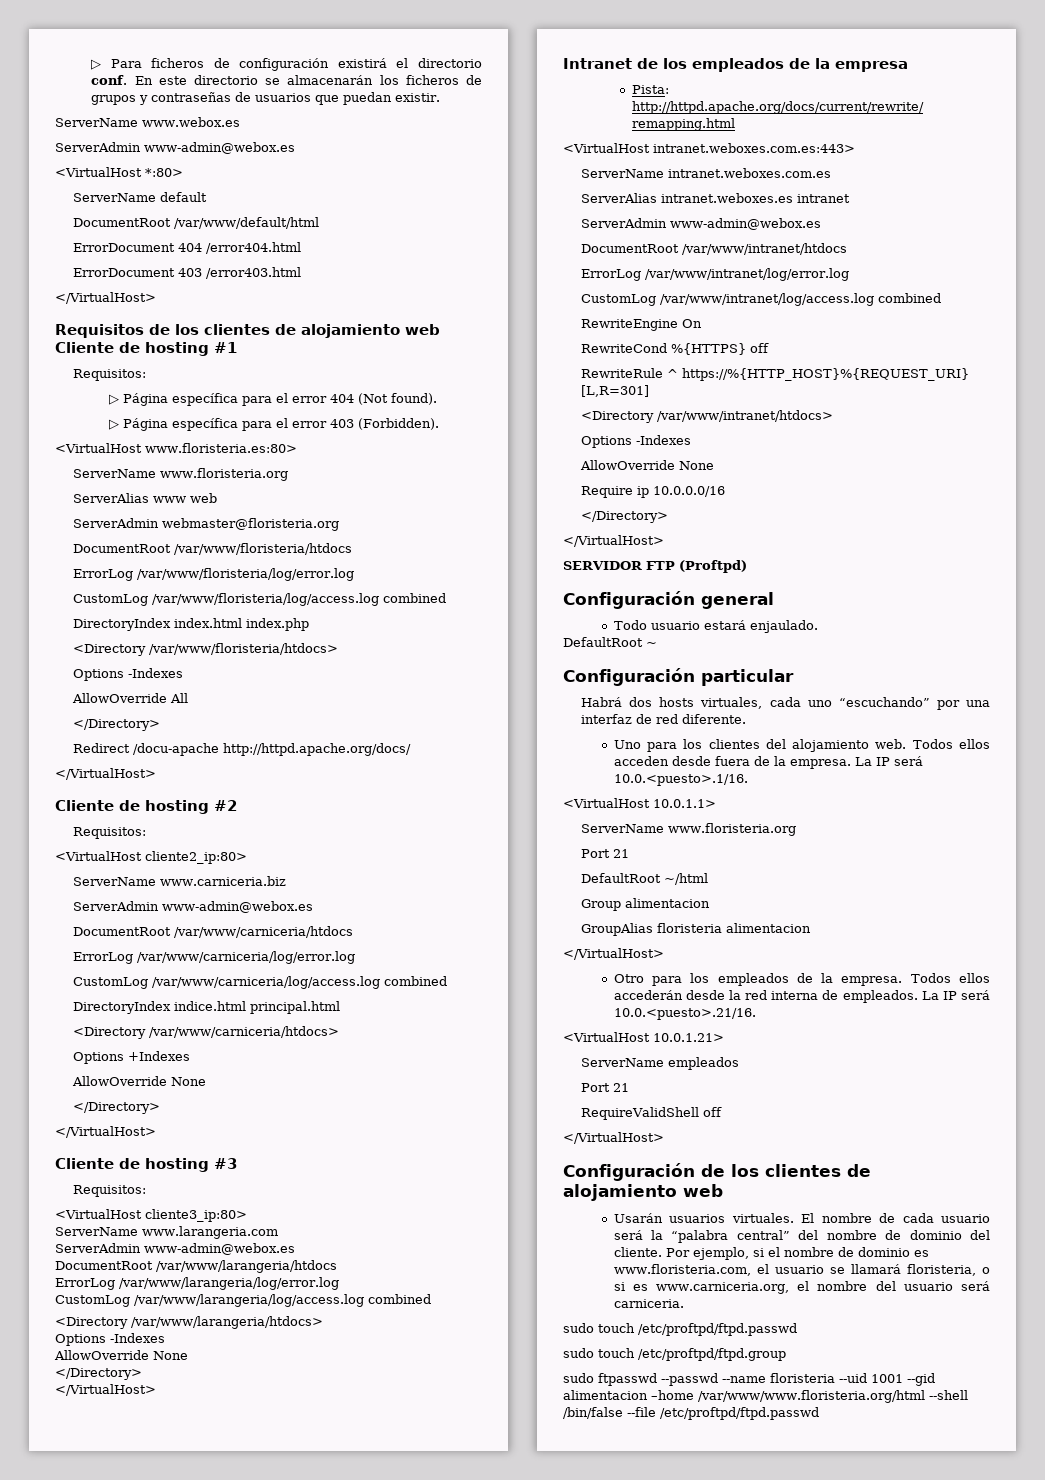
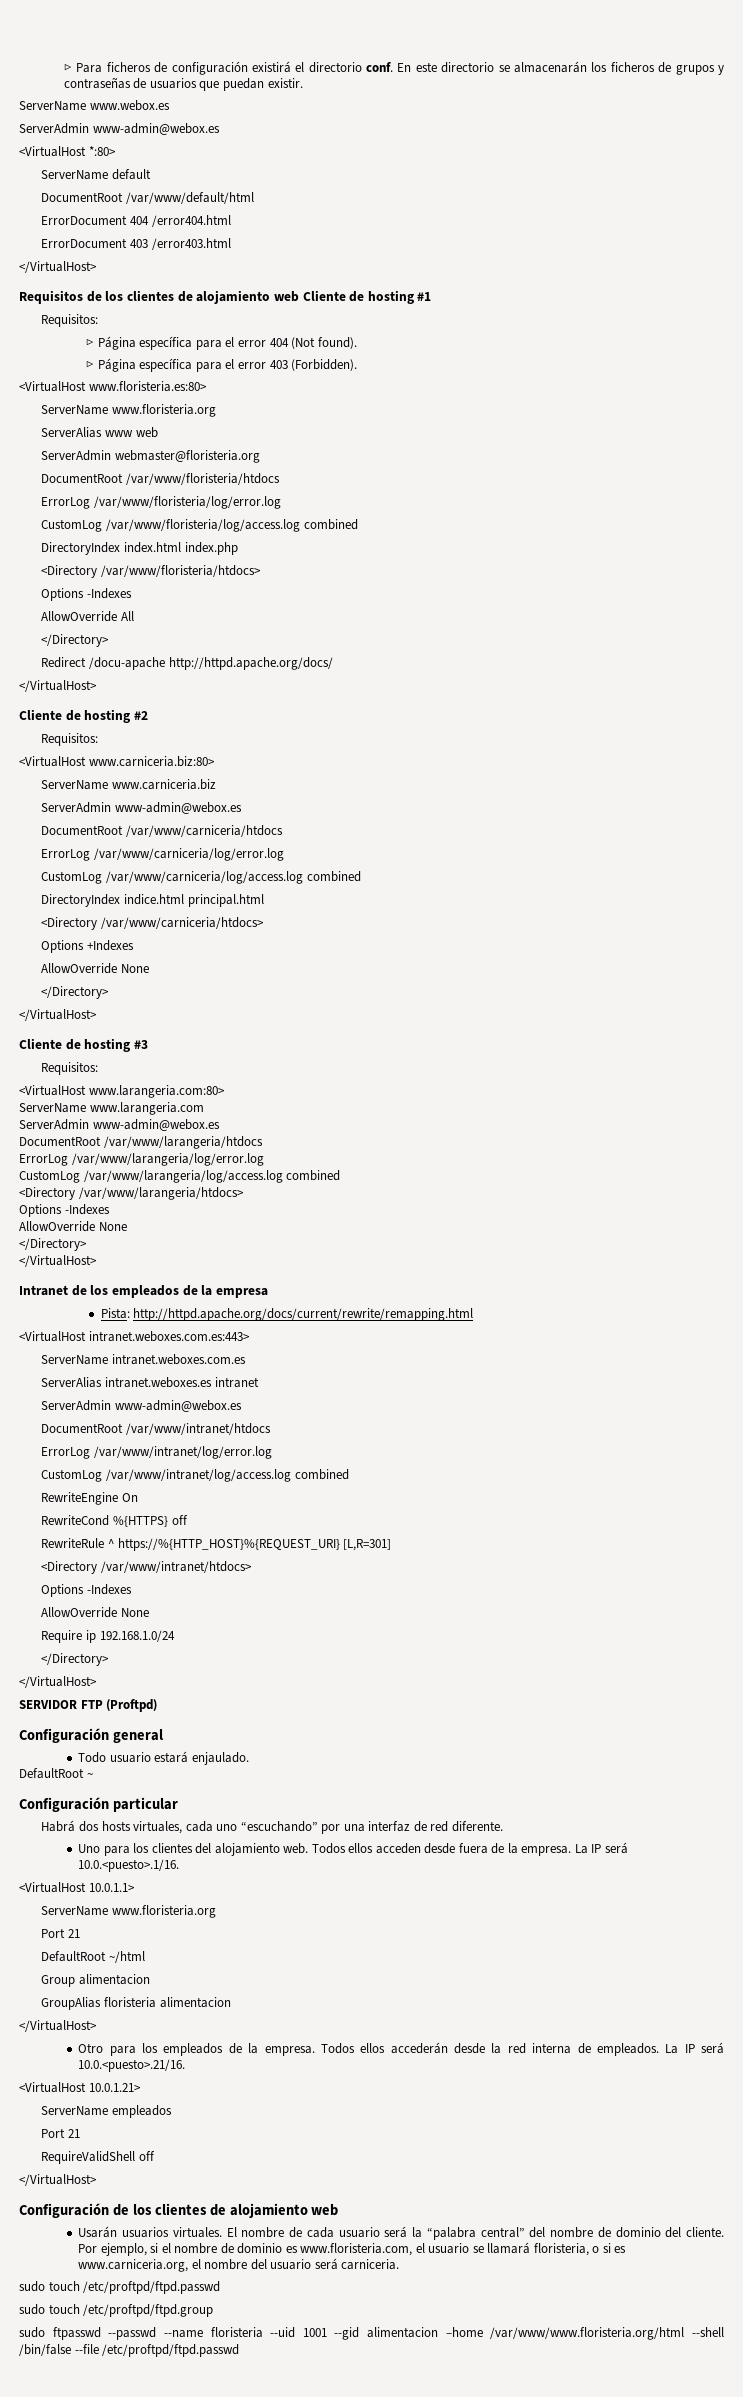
[145,851,247,864] cliente2_ip:80> -> [88,756,215,767] www.carniceria.biz:80>
[145,1209,247,1222] cliente3_ip:80> -> [88,1085,225,1098] www.larangeria.com:80>
[653,486,726,497] 10.0.0.0/16 -> [99,1630,175,1642] 192.168.1.0/24

